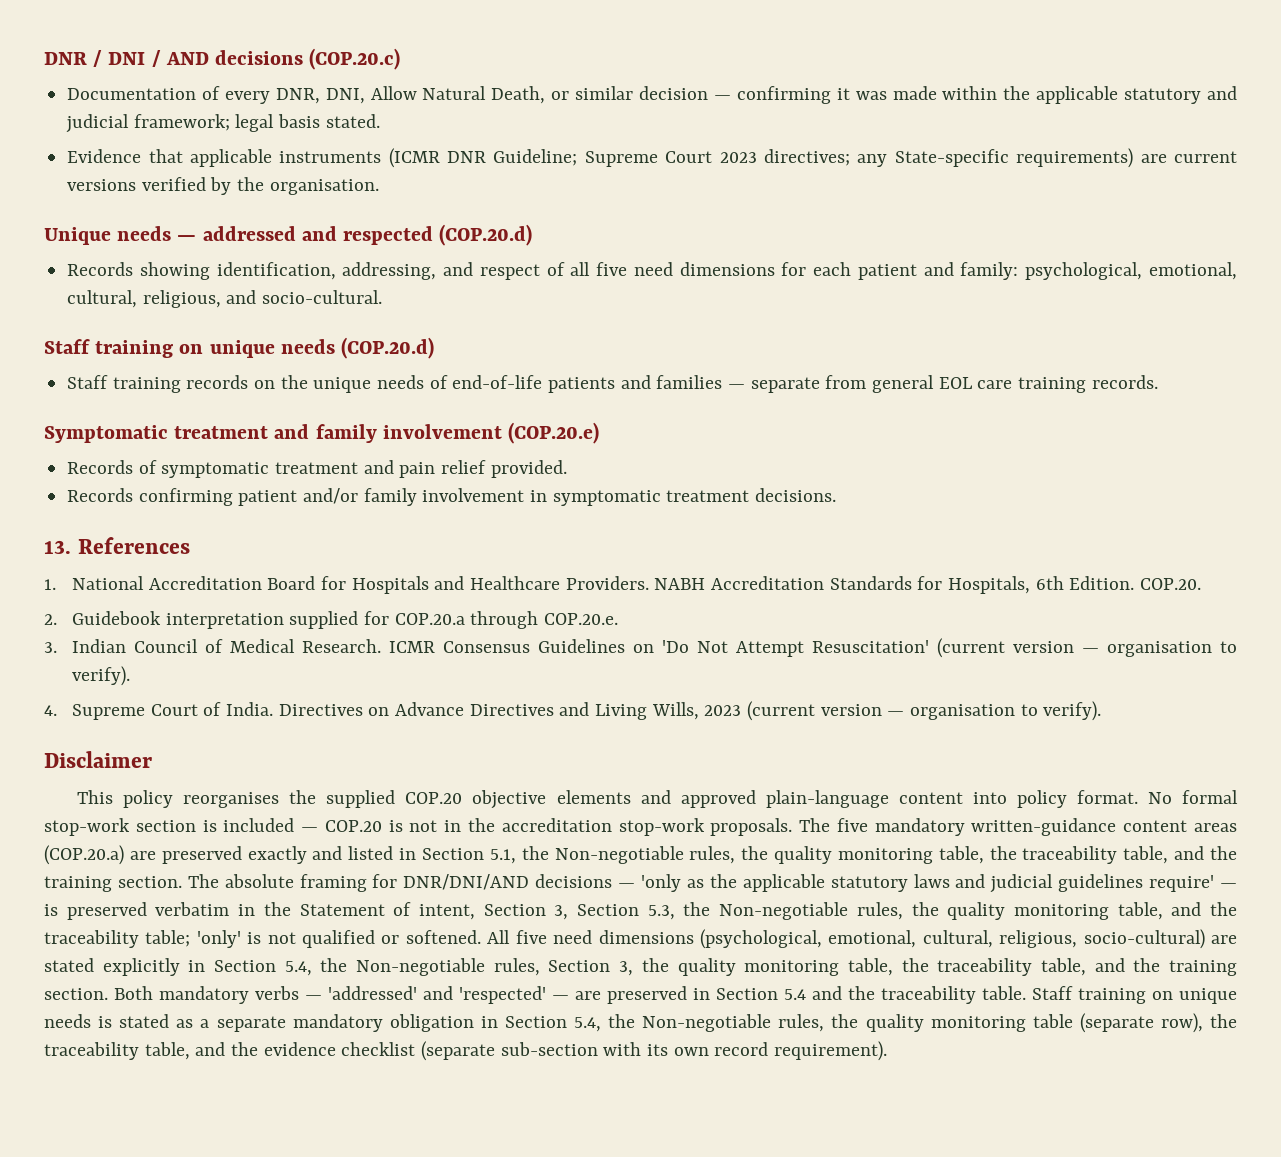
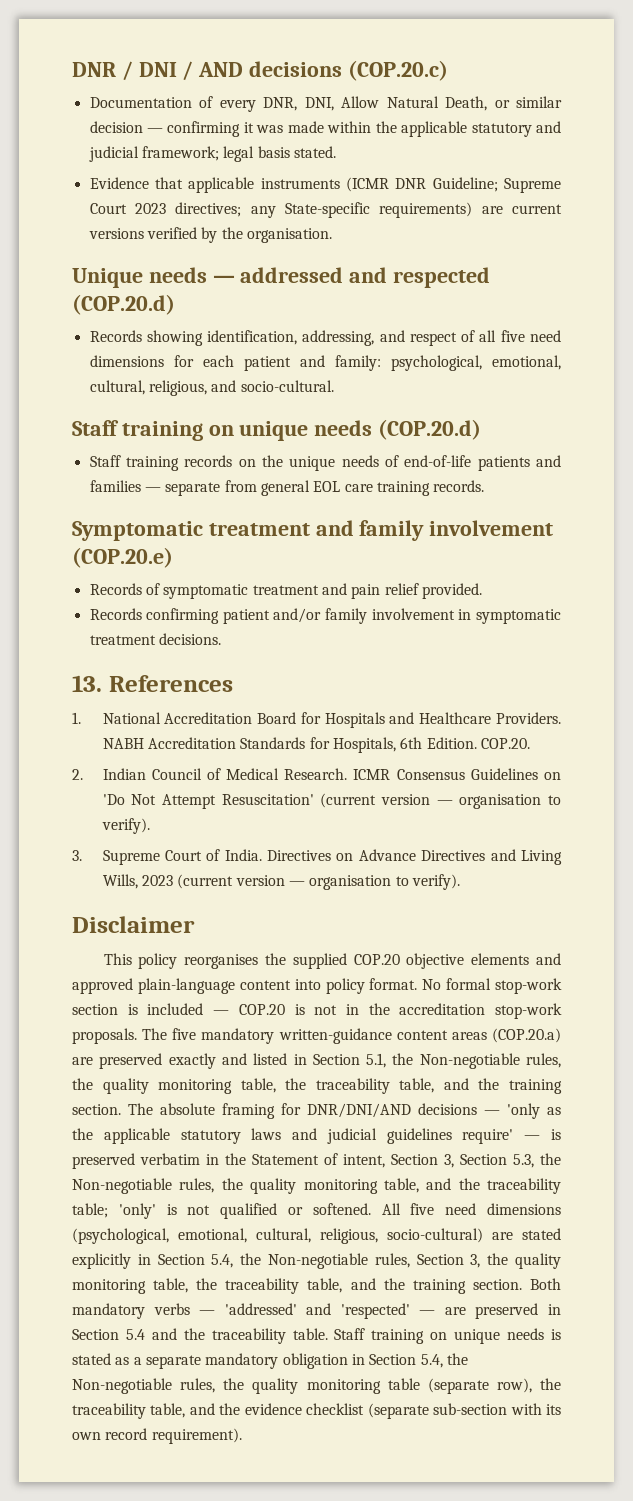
[71,611,618,629] [44,642,57,653] Guidebook interpretation supplied for COP.20.a through COP.20.e. // 3. -> (83, 774) none
[44,705,57,716] 4. -> [72,850,82,861] 3.

